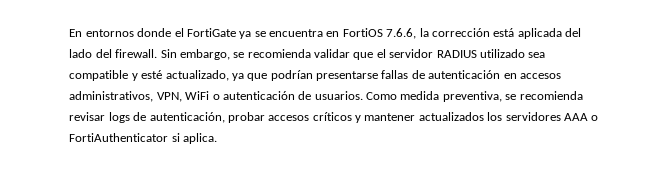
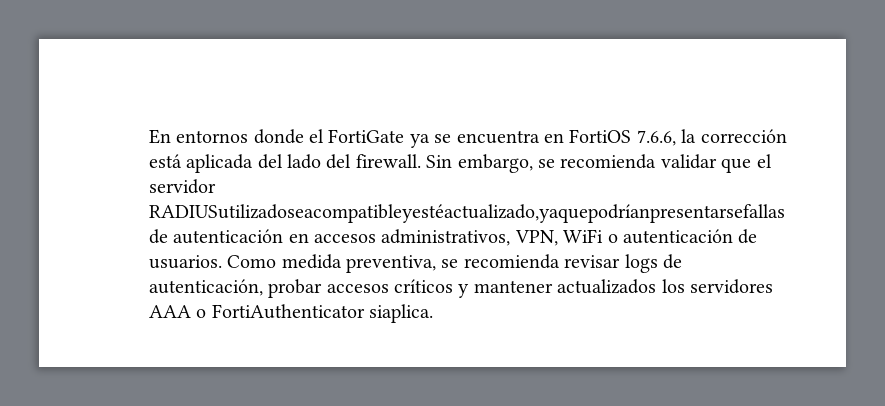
[436,49,546,58] [69,70,409,81] RADIUS utilizado sea compatible y esté actualizado, ya que podrían presentarse fallas -> [148,204,785,223] RADIUSutilizadoseacompatibleyestéactualizado,yaquepodríanpresentarsefallas
[171,133,218,144] si aplica. -> [369,304,434,323] siaplica.

